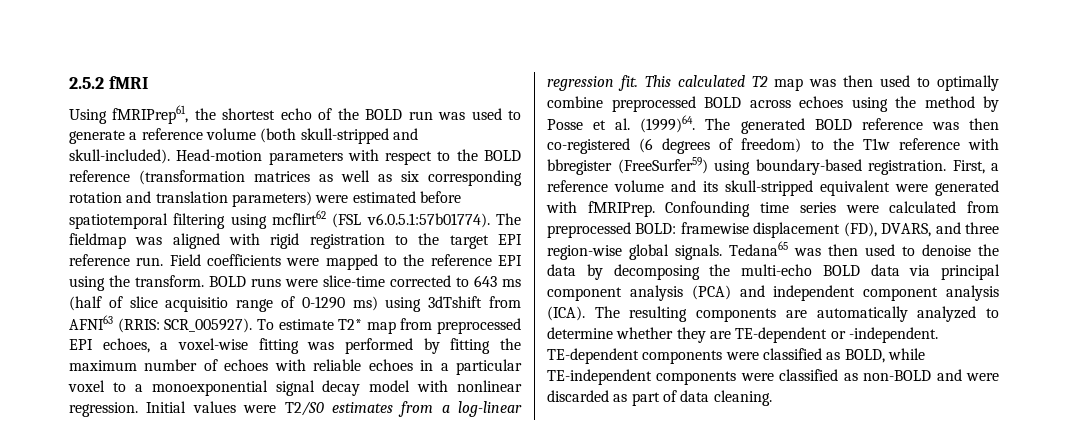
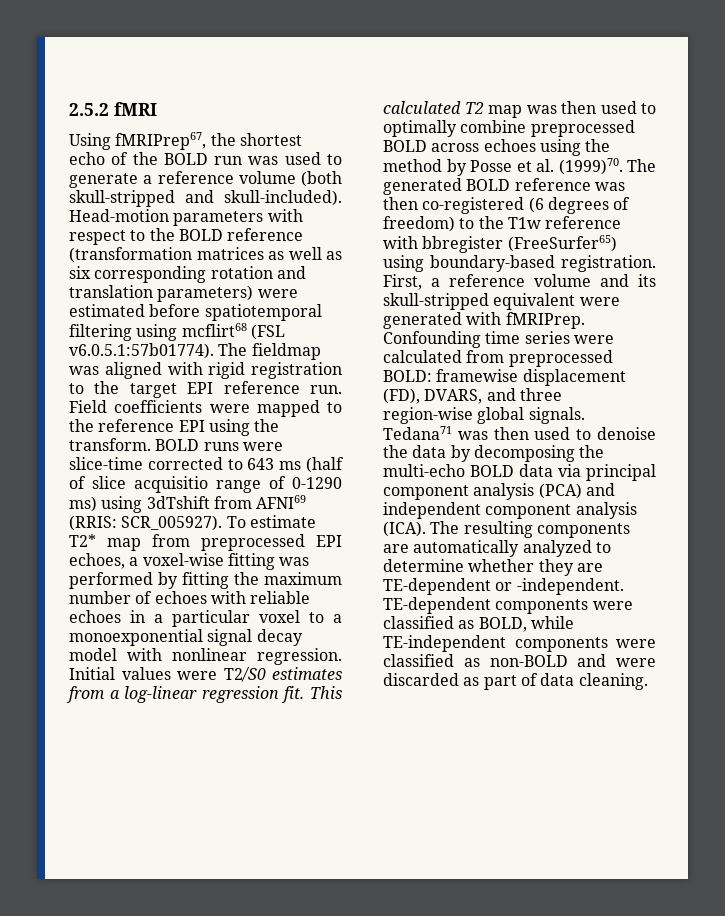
[112,105,189,124] fMRIPrep61, -> [115,132,207,150] fMRIPrep67,
[272,210,326,225] mcflirt62 -> [181,323,247,337] mcflirt68
[69,315,113,330] AFNI63 -> [256,495,307,509] AFNI69
[640,115,696,133] (1999)64. -> [558,158,623,175] (1999)70.
[617,157,708,174] (FreeSurfer59) -> [507,235,617,252] (FreeSurfer65)
[729,241,788,256] Tedana65 -> [383,426,452,440] Tedana71

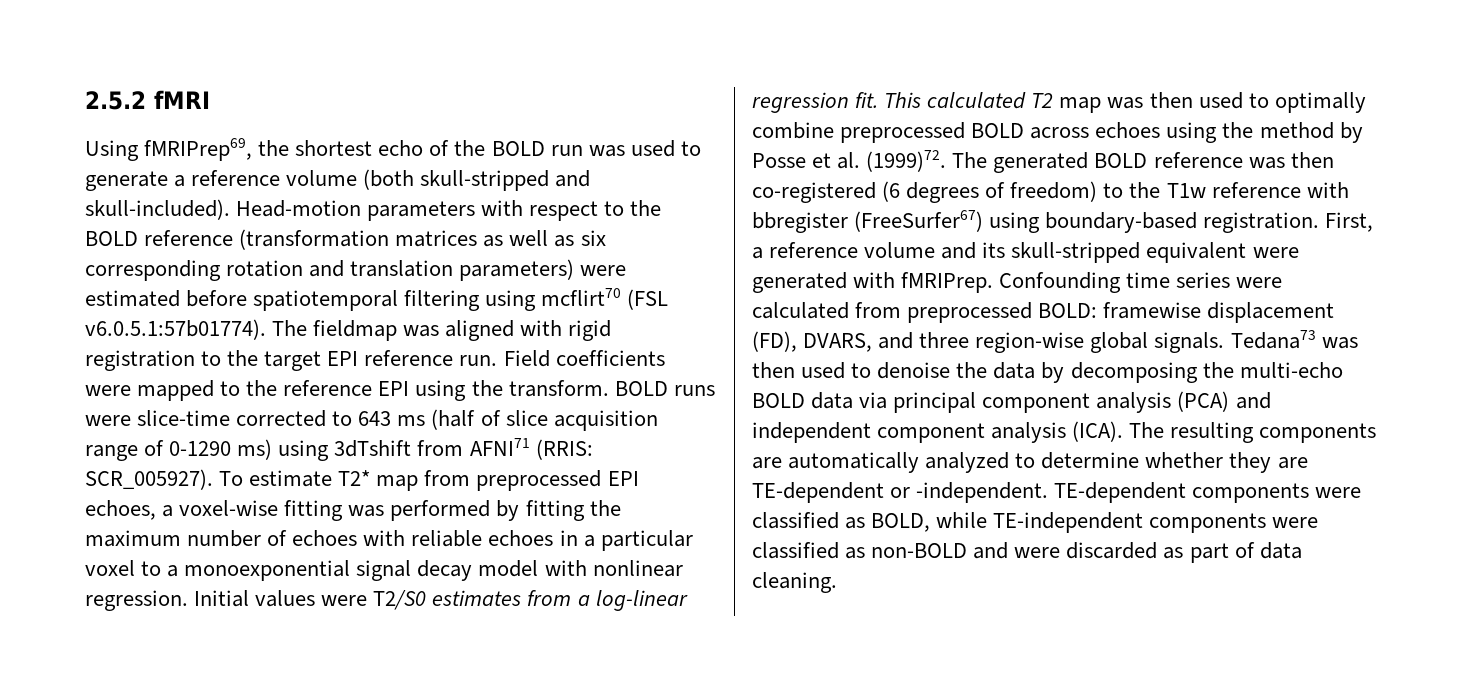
[115,132,207,150] fMRIPrep67, -> [144,138,253,161] fMRIPrep69,
[181,323,247,337] mcflirt68 -> [541,288,622,306] mcflirt70
[134,476,208,493] acquisitio -> [553,410,658,431] acquisition
[256,495,307,509] AFNI69 -> [469,438,530,456] AFNI71
[558,158,623,175] (1999)70. -> [866,150,947,172] (1999)72.
[507,235,617,252] (FreeSurfer65) -> [854,210,984,232] (FreeSurfer67)
[383,426,452,440] Tedana71 -> [1230,330,1316,349] Tedana73

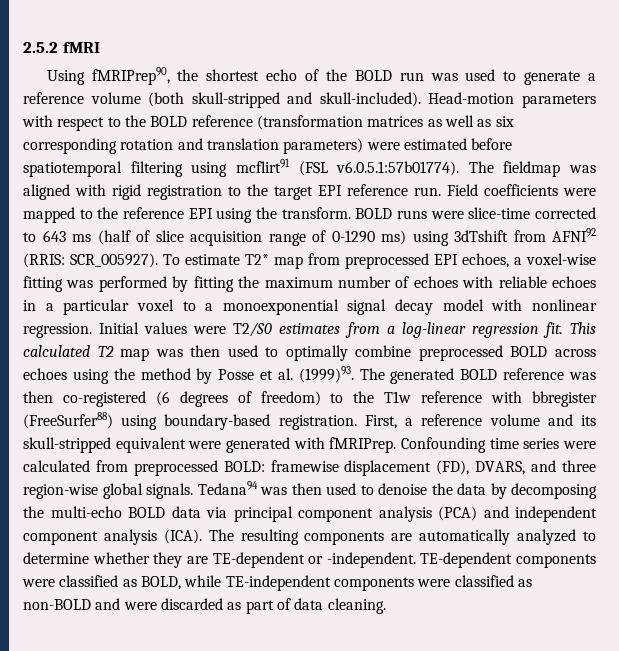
[144,138,253,161] fMRIPrep69, -> [91,67,170,85] fMRIPrep90,
[541,288,622,306] mcflirt70 -> [235,158,290,173] mcflirt91
[469,438,530,456] AFNI71 -> [552,228,596,242] AFNI92
[866,150,947,172] (1999)72. -> [298,366,354,383] (1999)93.
[854,210,984,232] (FreeSurfer67) -> [23,412,113,429] (FreeSurfer88)
[1230,330,1316,349] Tedana73 -> [197,481,258,495] Tedana94

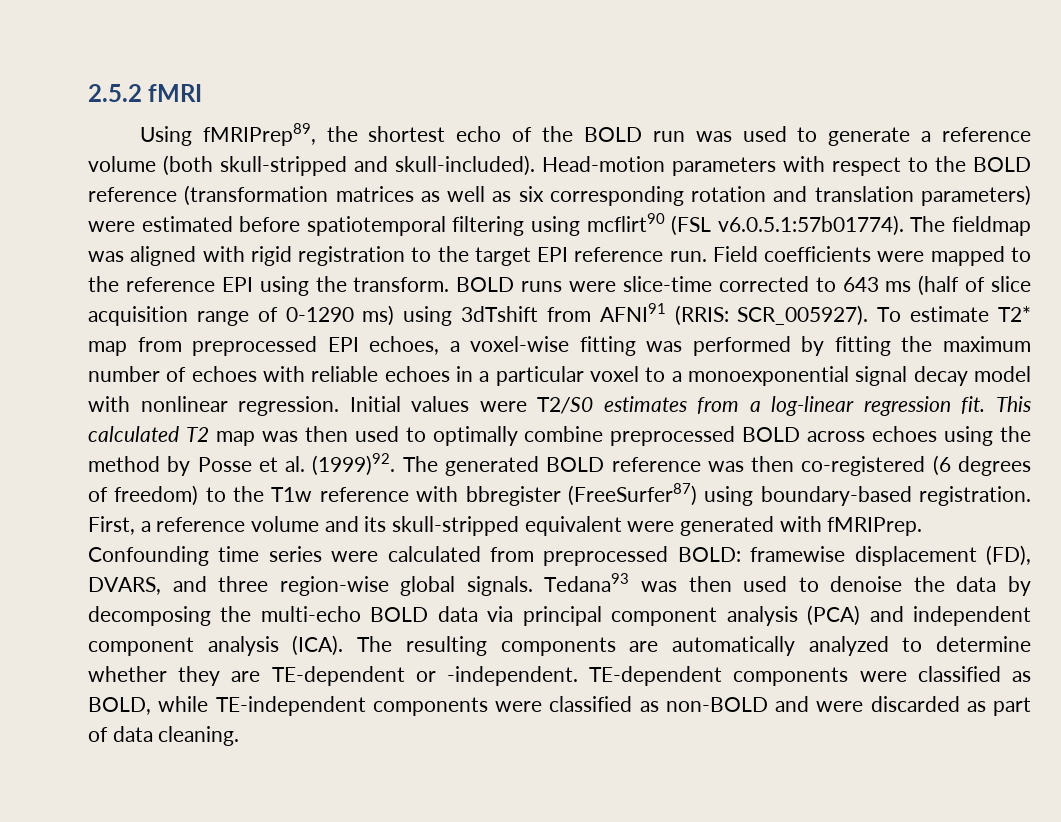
[91,67,170,85] fMRIPrep90, -> [202,123,316,146] fMRIPrep89,
[235,158,290,173] mcflirt91 -> [586,213,665,232] mcflirt90
[552,228,596,242] AFNI92 -> [599,303,666,322] AFNI91
[298,366,354,383] (1999)93. -> [312,453,396,476] (1999)92.
[23,412,113,429] (FreeSurfer88) -> [567,483,697,506] (FreeSurfer87)
[197,481,258,495] Tedana94 -> [544,573,630,592] Tedana93

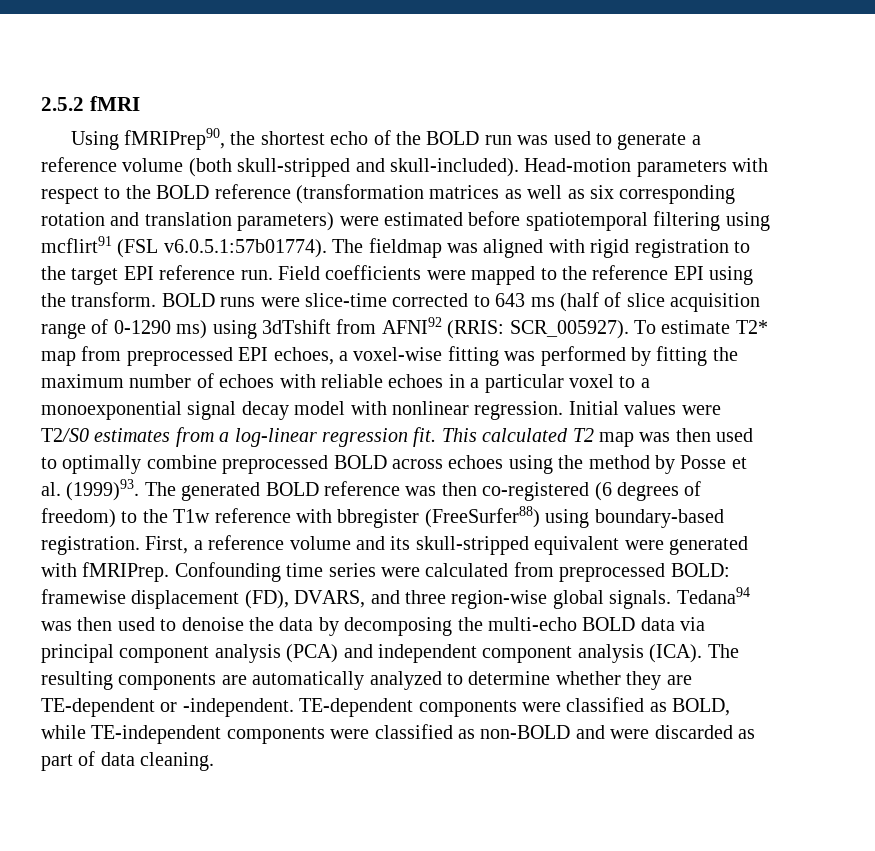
[202,123,316,146] fMRIPrep89, -> [124,128,226,150] fMRIPrep90,
[586,213,665,232] mcflirt90 -> [41,236,112,253] mcflirt91
[599,303,666,322] AFNI91 -> [381,317,442,334] AFNI92
[312,453,396,476] (1999)92. -> [66,479,140,501] (1999)93.
[567,483,697,506] (FreeSurfer87) -> [424,506,540,528] (FreeSurfer88)
[544,573,630,592] Tedana93 -> [676,587,750,604] Tedana94

